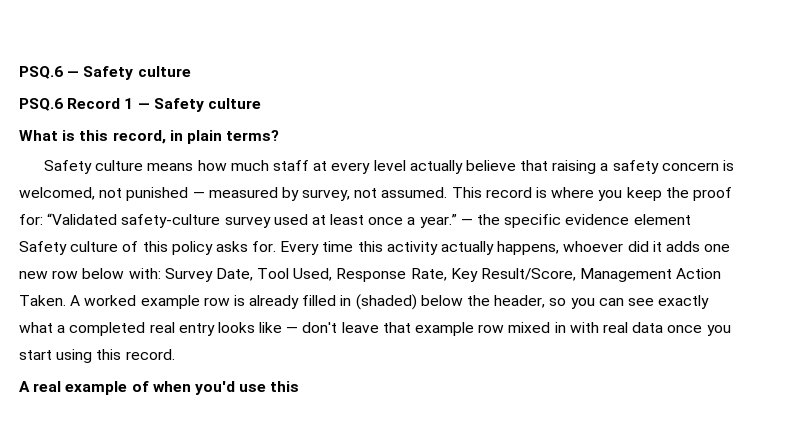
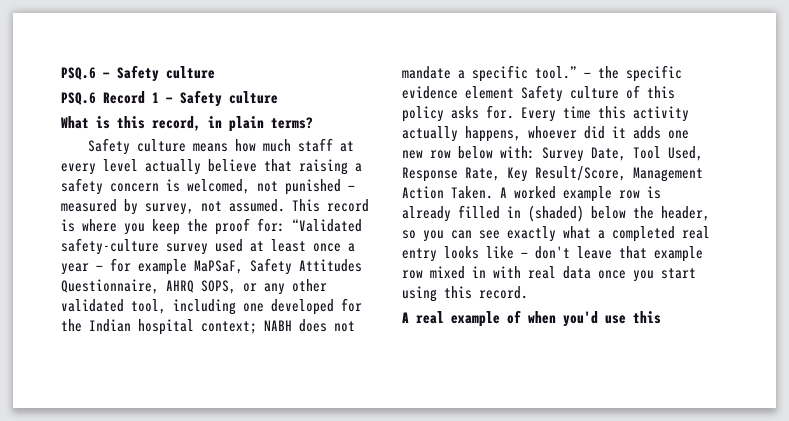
[419,214,457,228] year.” -> [61,258,362,275] [61,279,327,295] [61,298,362,315] [61,319,355,335] [402,65,577,82] year — for example MaPSaF, Safety Attitudes Questionnaire, AHRQ SOPS, or any other validated tool, including one developed for the Indian hospital context; NABH does not mandate a specific tool.”

